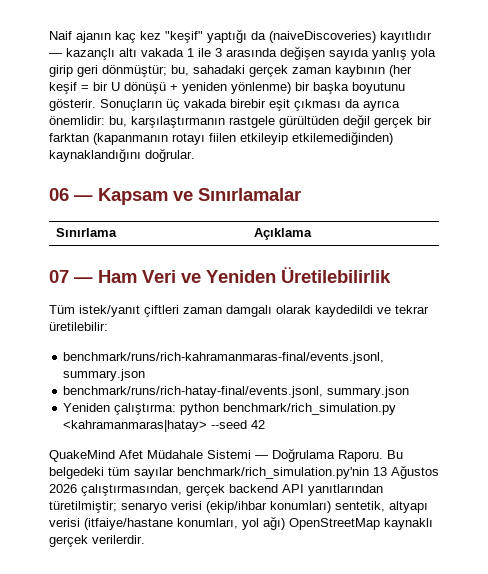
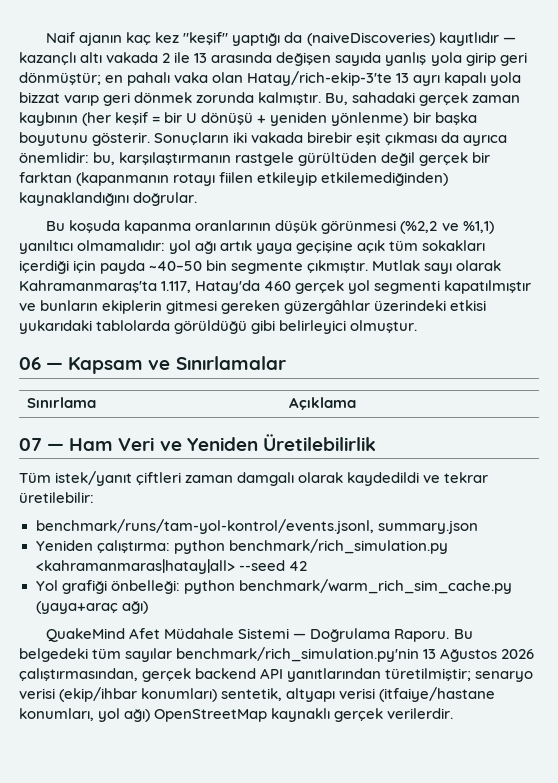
[187,48,222,57] 1 ile 3 -> [162,52,208,63] 2 ile 13
[171,65,189,76] bu, -> [105,71,522,86] [19,92,349,106] en pahalı vaka olan Hatay/rich-ekip-3'te 13 ayrı kapalı yola bizzat varıp geri dönmek zorunda kalmıştır. Bu,
[166,99,180,111] üç -> [233,132,248,143] iki
(195, 155) none -> [46,220,494,234] [19,240,486,254] [19,260,502,274] [19,280,532,294] [19,300,487,314] [19,320,418,334] // Bu koşuda kapanma oranlarının düşük görünmesi (%2,2 ve %1,1) yanıltıcı olmamalıdır: yol ağı artık yaya geçişine açık tüm sokakları içerdiği için payda ~40–50 bin segmente çıkmıştır. Mutlak sayı olarak Kahramanmaraş'ta 1.117, Hatay'da 460 gerçek yol segmenti kapatılmıştır ve bunların ekiplerin gitmesi gereken güzergâhlar üzerindeki etkisi yukarıdaki tablolarda görüldüğü gibi belirleyici olmuştur.
[63,352,385,364] [63,369,146,381] [63,386,324,398] benchmark/runs/rich-kahramanmaras-final/events.jsonl, summary.json // benchmark/runs/rich-hatay-final/events.jsonl, -> [35,519,374,534] benchmark/runs/tam-yol-kontrol/events.jsonl,
[63,420,208,432] <kahramanmaras|hatay> -> [35,559,235,574] <kahramanmaras|hatay|all>
(266, 424) none -> [35,579,512,594] [35,601,148,614] // Yol grafiği önbelleği: python benchmark/warm_rich_sim_cache.py (yaya+araç ağı)

